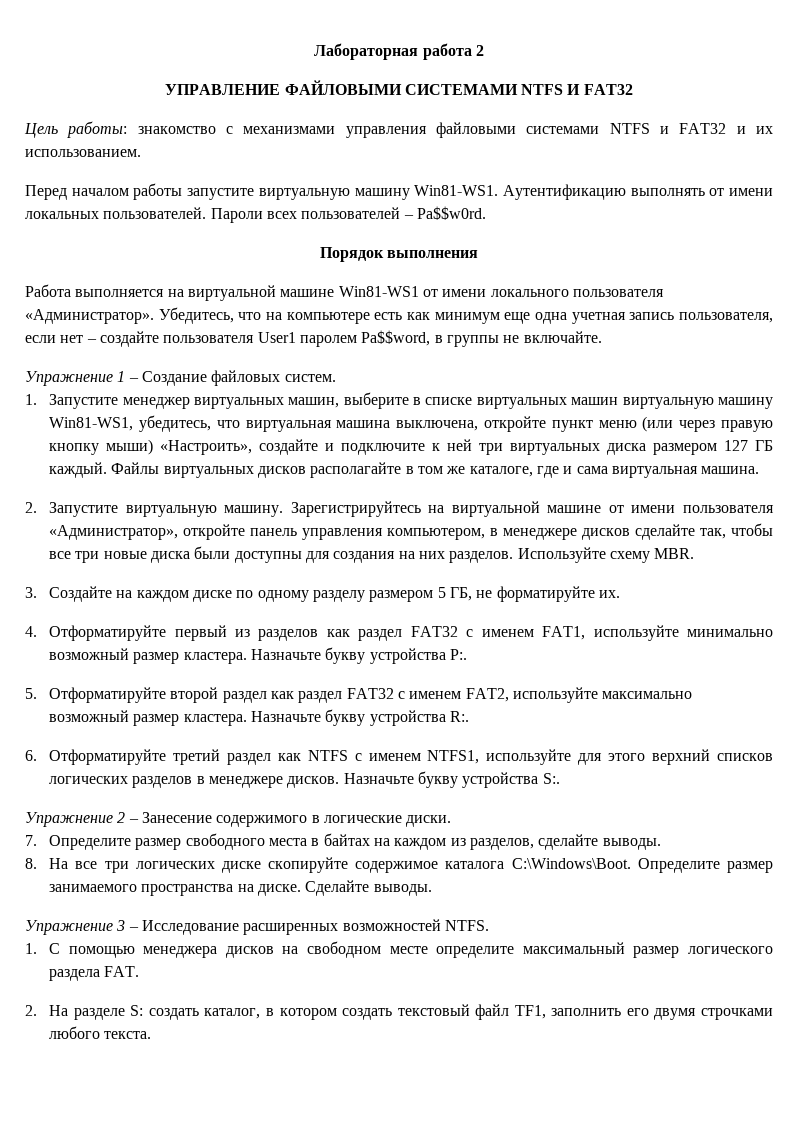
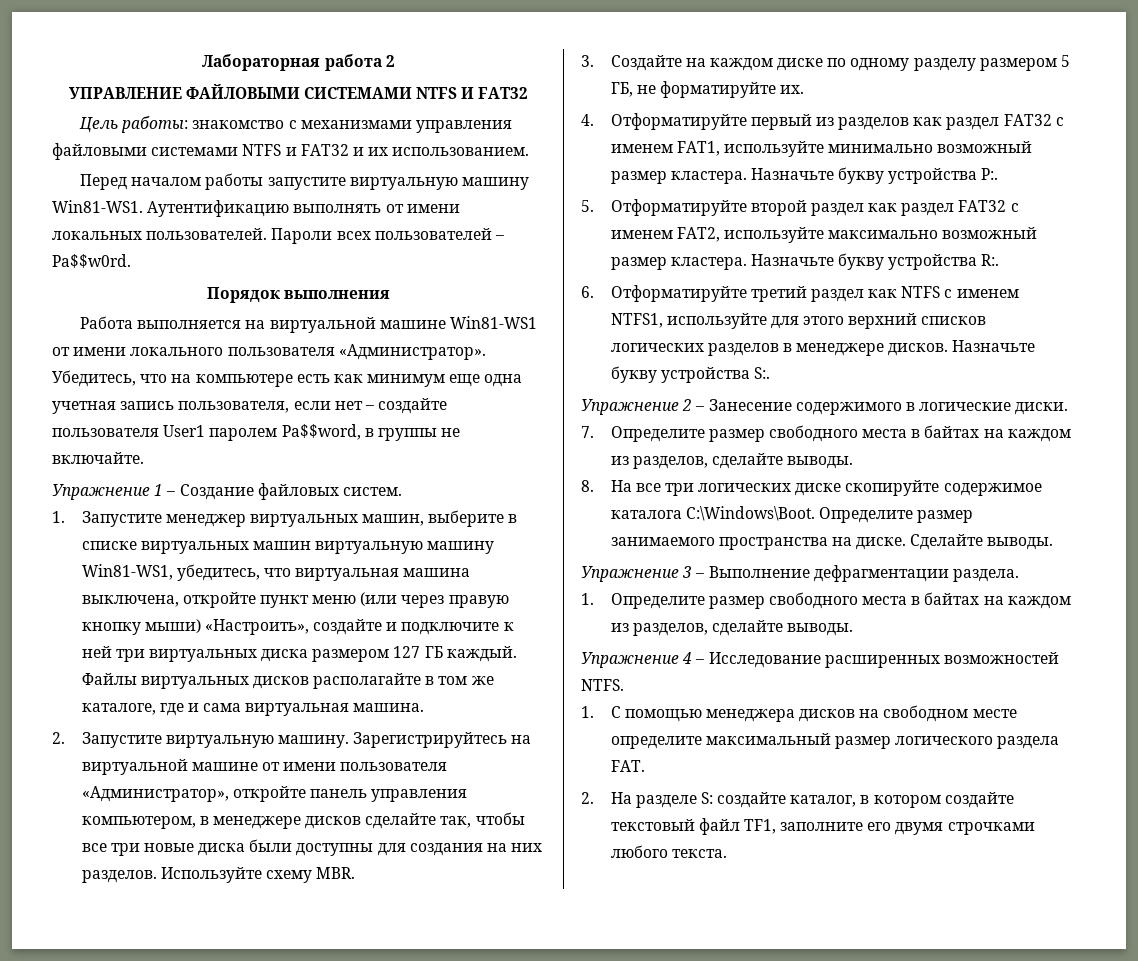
(139, 929) none -> [708,565,1019,582] [581,592,1071,609] [610,620,854,636] [581,652,705,668] Выполнение дефрагментации раздела. // 1. Определите размер свободного места в байтах на каждом из разделов, сделайте выводы. // Упражнение 4 –
[148,1008,199,1020] создать -> [717,792,787,808] создайте
[342,1008,393,1020] создать -> [944,792,1014,808] создайте
[551,1008,622,1016] заполнить -> [780,822,864,831] заполните

